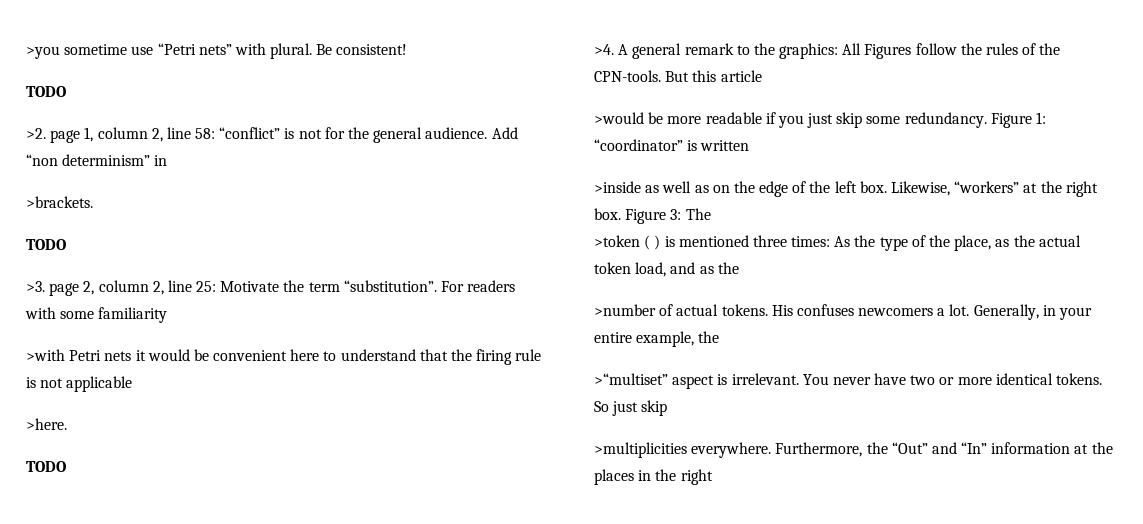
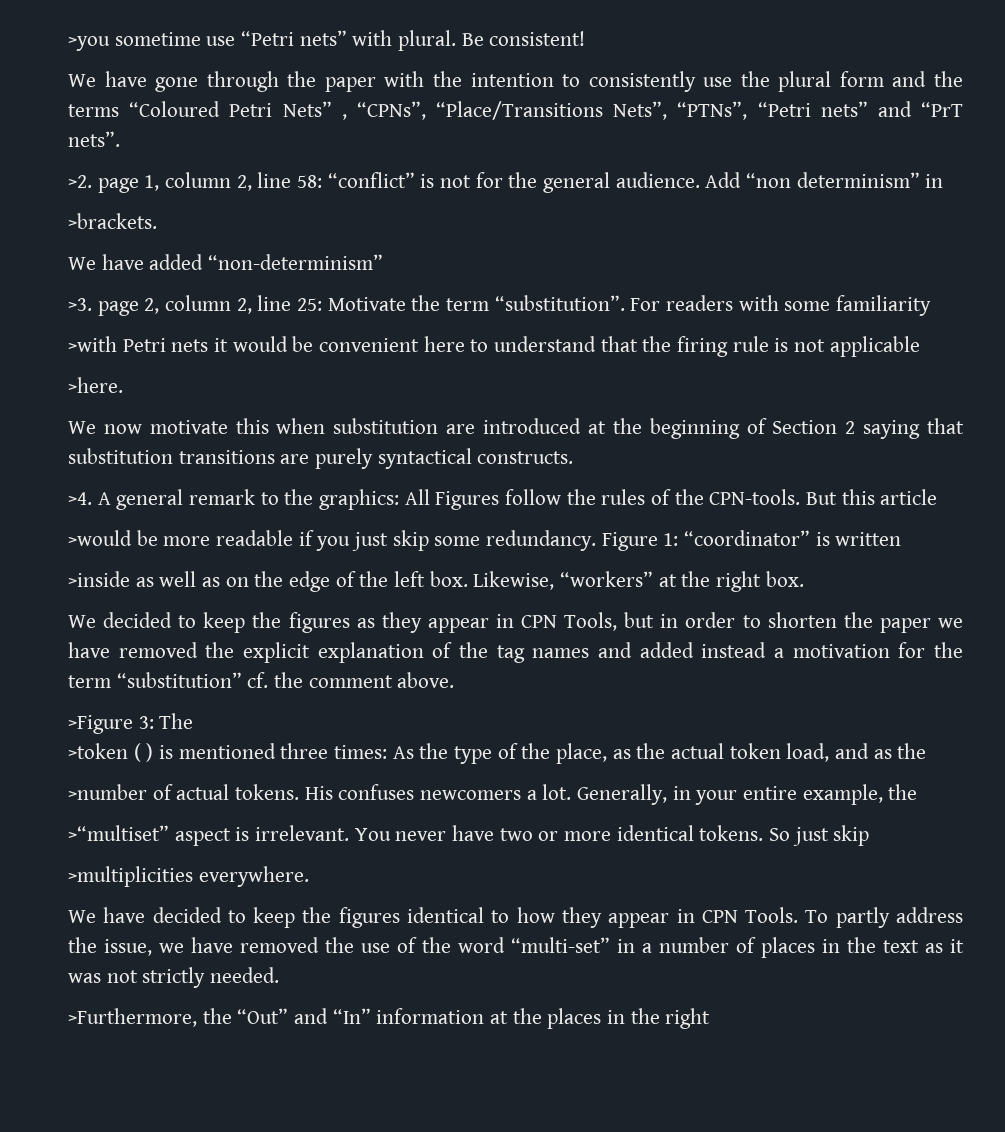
[26,86,66,97] TODO -> [68,71,963,92] [68,101,963,120] [68,131,120,147] We have gone through the paper with the intention to consistently use the plural form and the terms “Coloured Petri Nets” , “CPNs”, “Place/Transitions Nets”, “PTNs”, “Petri nets” and “PrT nets”.
[26,239,66,250] TODO -> [68,254,384,270] We have added “non-determinism”
[26,461,66,472] TODO -> [68,418,965,439] [68,448,574,469] We now motivate this when substitution are introduced at the beginning of Section 2 saying that substitution transitions are purely syntactical constructs.
[625,209,667,224] Figure -> [68,612,963,633] [68,642,963,663] [68,672,455,688] [68,715,133,734] // We decided to keep the figures as they appear in CPN Tools, but in order to shorten the paper we have removed the explicit explanation of the tag names and added instead a motivation for the term “substitution” cf. the comment above. // >Figure
[775,442,863,457] Furthermore, -> [68,907,963,928] [68,937,964,958] [68,967,280,988] [68,1008,197,1027] // We have decided to keep the figures identical to how they appear in CPN Tools. To partly address the issue, we have removed the use of the word “multi-set” in a number of places in the text as it was not strictly needed. // >Furthermore,

